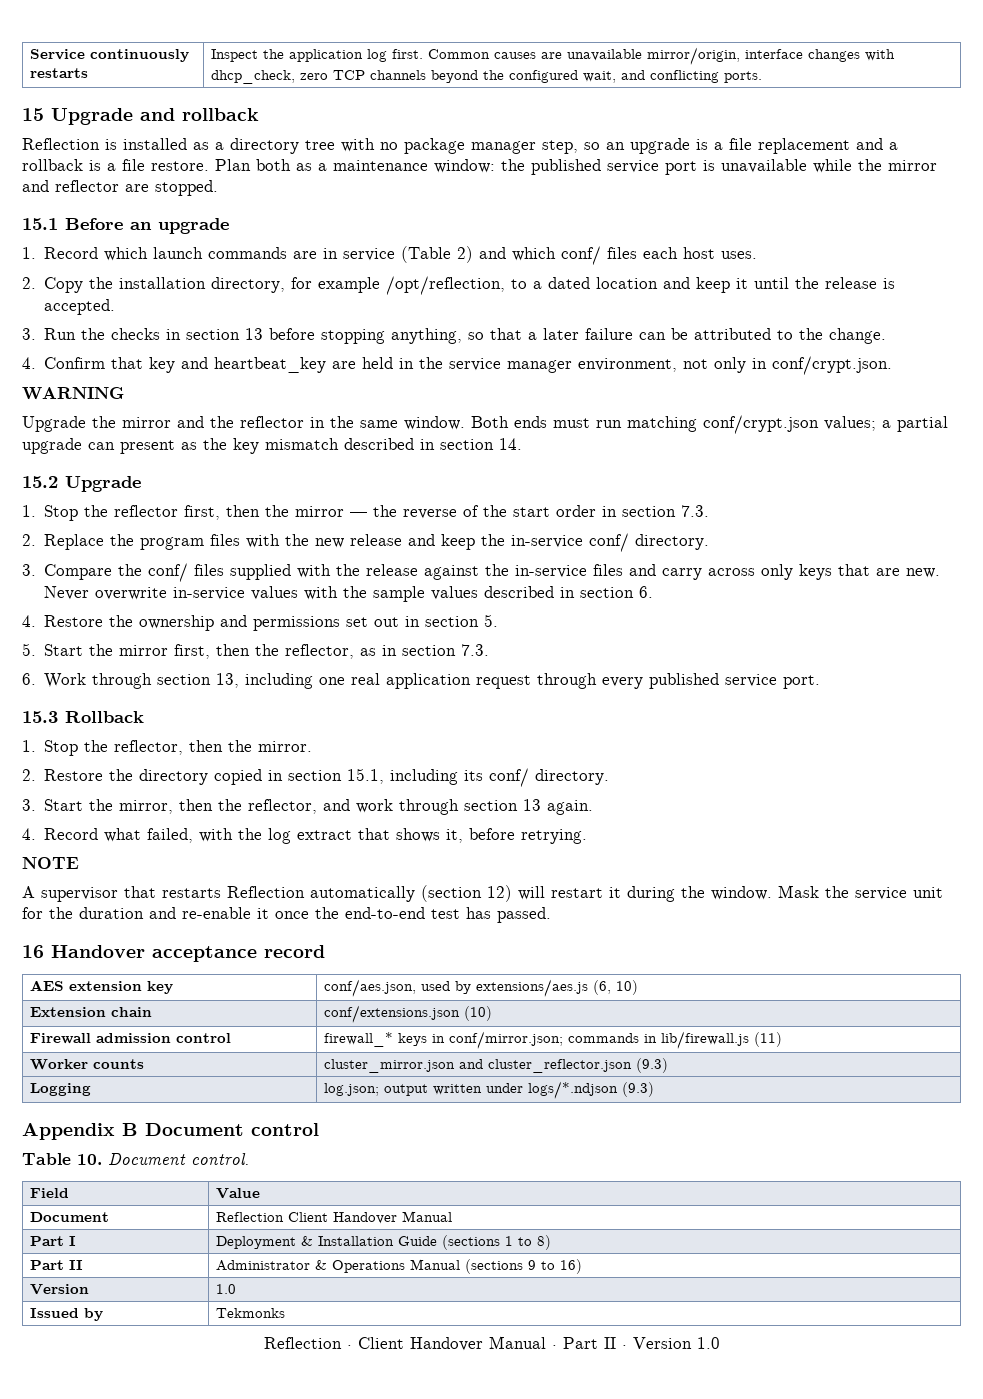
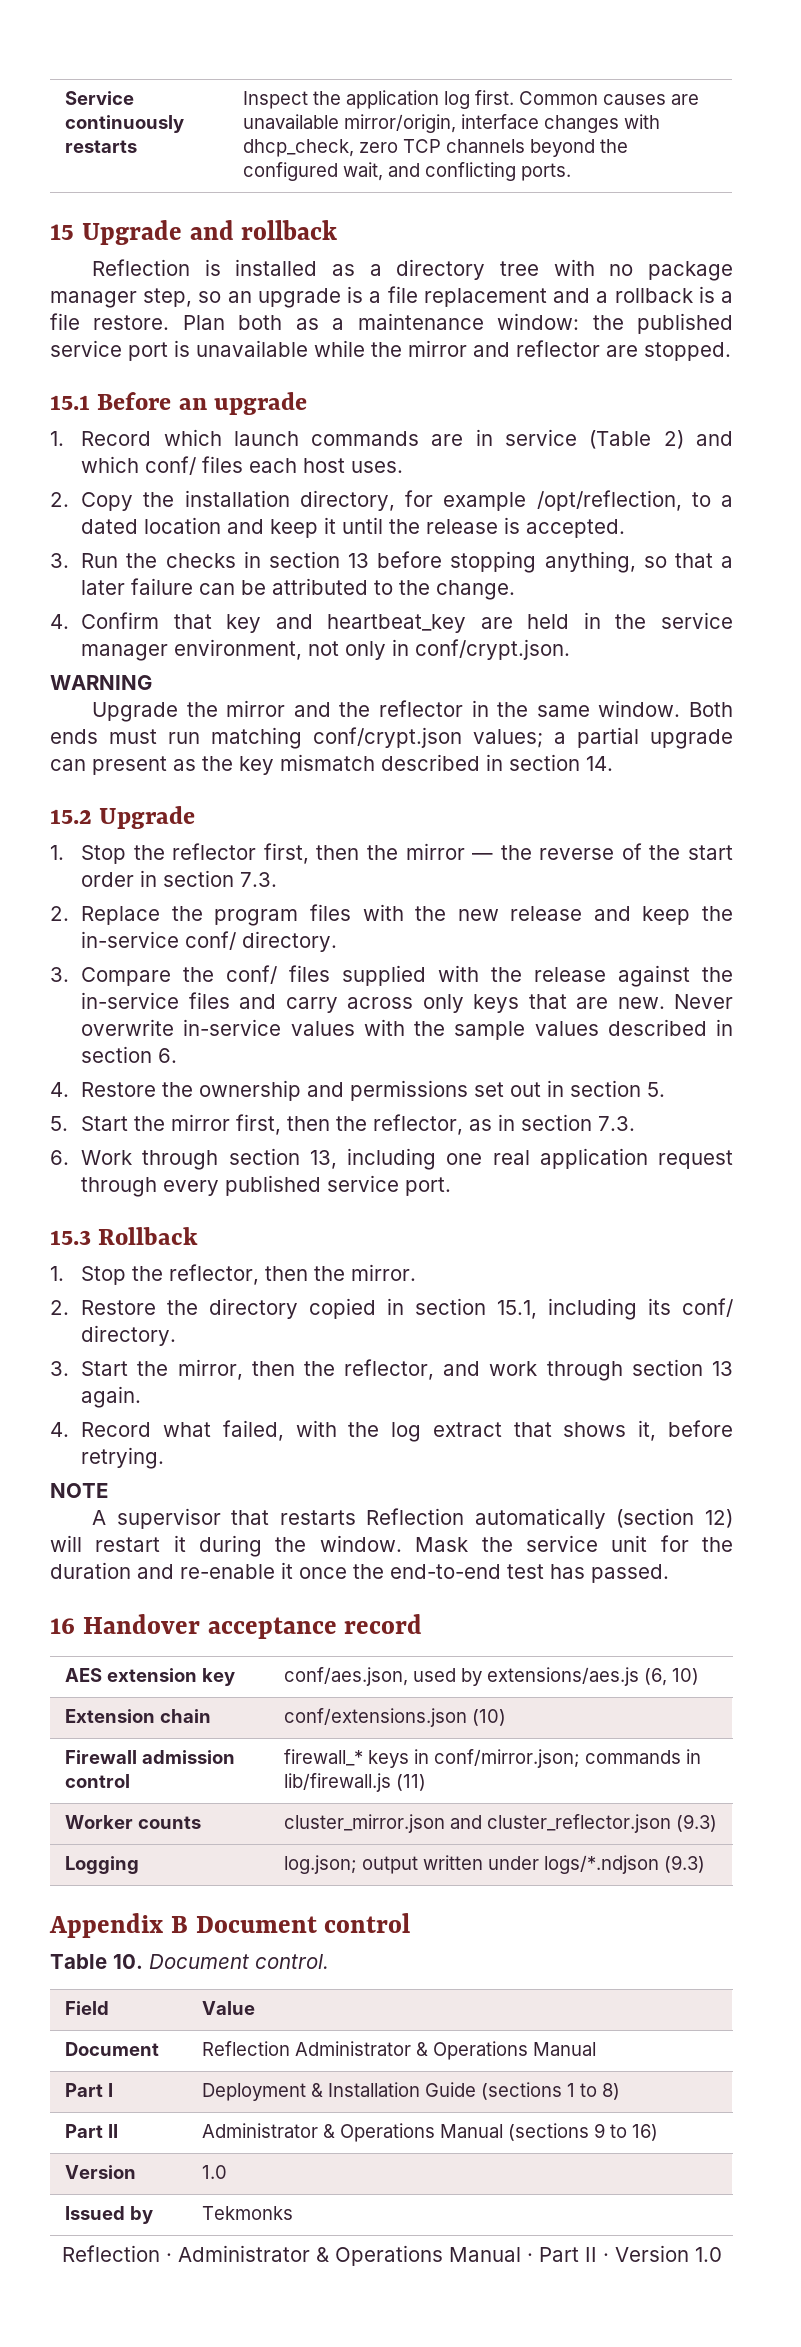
[287,1212,397,1224] Client Handover -> [295,2041,529,2060] Administrator & Operations
[357,1337,483,1351] Client Handover -> [177,2245,443,2266] Administrator & Operations

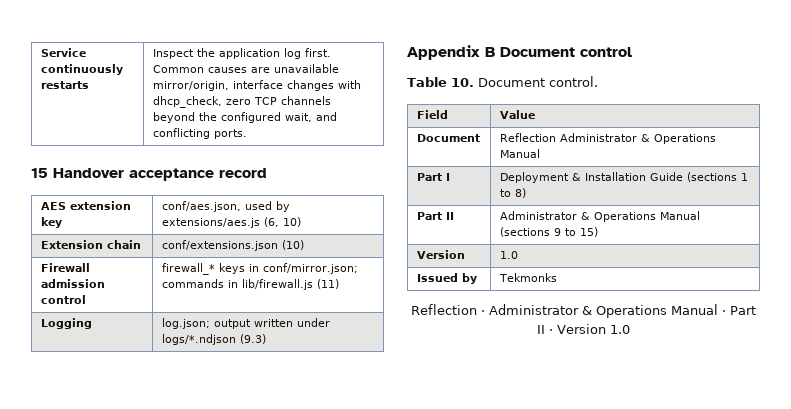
[81,220,338,245] [91,259,733,281] [50,286,734,308] [50,313,734,334] [50,340,731,361] [50,392,308,415] [50,429,733,449] [81,456,404,475] [50,490,733,511] [81,517,626,538] [50,551,733,573] [81,578,516,600] [50,612,734,633] [81,639,571,661] [50,675,152,690] [91,700,733,722] [50,727,733,749] [50,754,613,775] [50,806,196,829] [50,843,733,864] [81,870,278,887] [50,904,733,926] [81,931,338,952] [50,965,733,987] [81,992,733,1013] [81,1019,733,1040] [81,1046,178,1063] [50,1080,666,1101] [50,1114,636,1135] [50,1148,734,1170] [81,1175,452,1197] [50,1227,199,1245] [50,1264,417,1285] [50,1298,733,1320] [81,1325,177,1346] [50,1359,733,1381] [81,1386,142,1408] [50,1420,733,1442] [81,1447,165,1469] [50,1483,108,1498] [91,1508,733,1529] [50,1535,734,1557] [50,1562,669,1583] [50,1618,75,1634] Upgrade and rollback // Reflection is installed as a directory tree with no package manager step, so an upgrade is a file replacement and a rollback is a file restore. Plan both as a maintenance window: the published service port is unavailable while the mirror and reflector are stopped. // 15.1 Before an upgrade // 1. Record which launch commands are in service (Table 2) and which conf/ files each host uses. // 2. Copy the installation directory, for example /opt/reflection, to a dated location and keep it until the release is accepted. // 3. Run the checks in section 13 before stopping anything, so that a later failure can be attributed to the change. // 4. Confirm that key and heartbeat_key are held in the service manager environment, not only in conf/crypt.json. // WARNING // Upgrade the mirror and the reflector in the same window. Both ends must run matching conf/crypt.json values; a partial upgrade can present as the key mismatch described in section 14. // 15.2 Upgrade // 1. Stop the reflector first, then the mirror — the reverse of the start order in section 7.3. // 2. Replace the program files with the new release and keep the in-service conf/ directory. // 3. Compare the conf/ files supplied with the release against the in-service files and carry across only keys that are new. Never overwrite in-service values with the sample values described in section 6. // 4. Restore the ownership and permissions set out in section 5. // 5. Start the mirror first, then the reflector, as in section 7.3. // 6. Work through section 13, including one real application request through every published service port. // 15.3 Rollback // 1. Stop the reflector, then the mirror. // 2. Restore the directory copied in section 15.1, including its conf/ directory. // 3. Start the mirror, then the reflector, and work through section 13 again. // 4. Record what failed, with the log extract that shows it, before retrying. // NOTE // A supervisor that restarts Reflection automatically (section 12) will restart it during the window. Mask the service unit for the duration and re-enable it once the end-to-end test has passed. // 16 -> (48, 173) none
[65,1815,202,1829] [284,1814,718,1833] // Worker counts | cluster_mirror.json and cluster_reflector.json (9.3) -> (339, 284) none
[632,2124,659,2141] 16) -> [579,227,598,237] 15)

